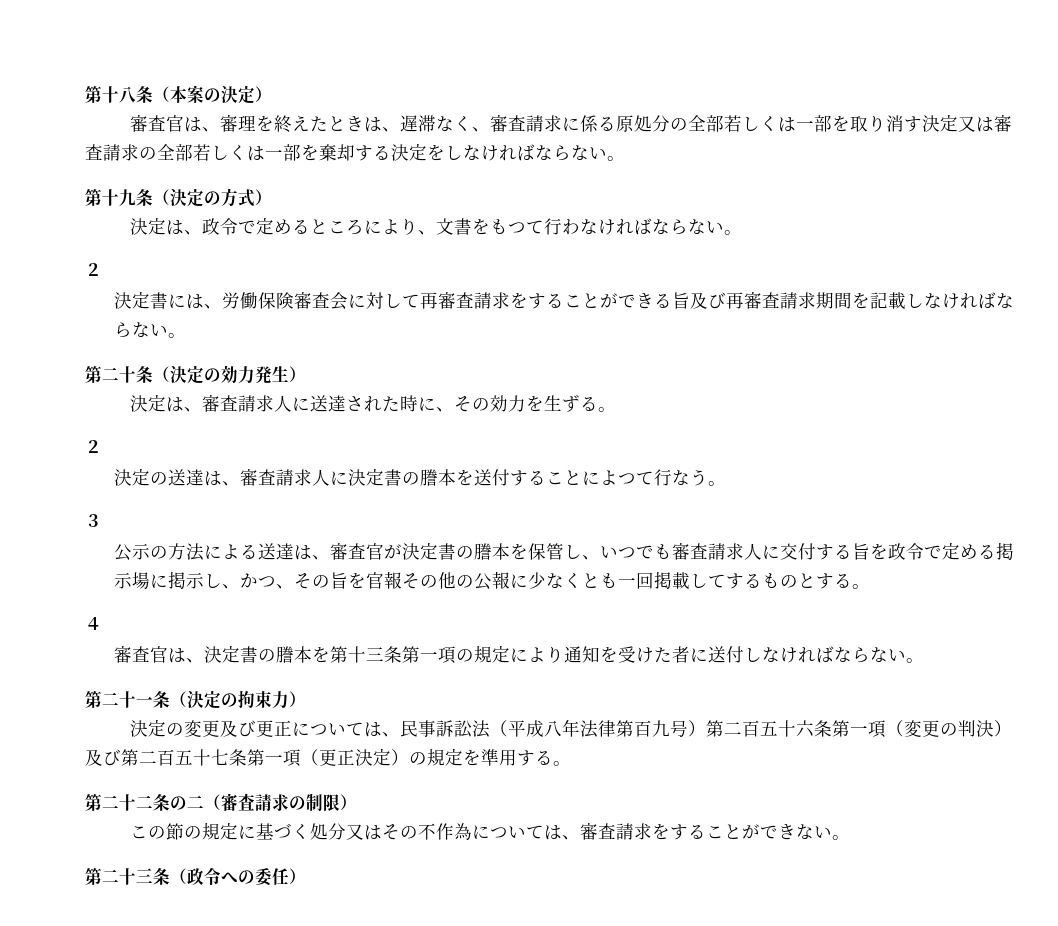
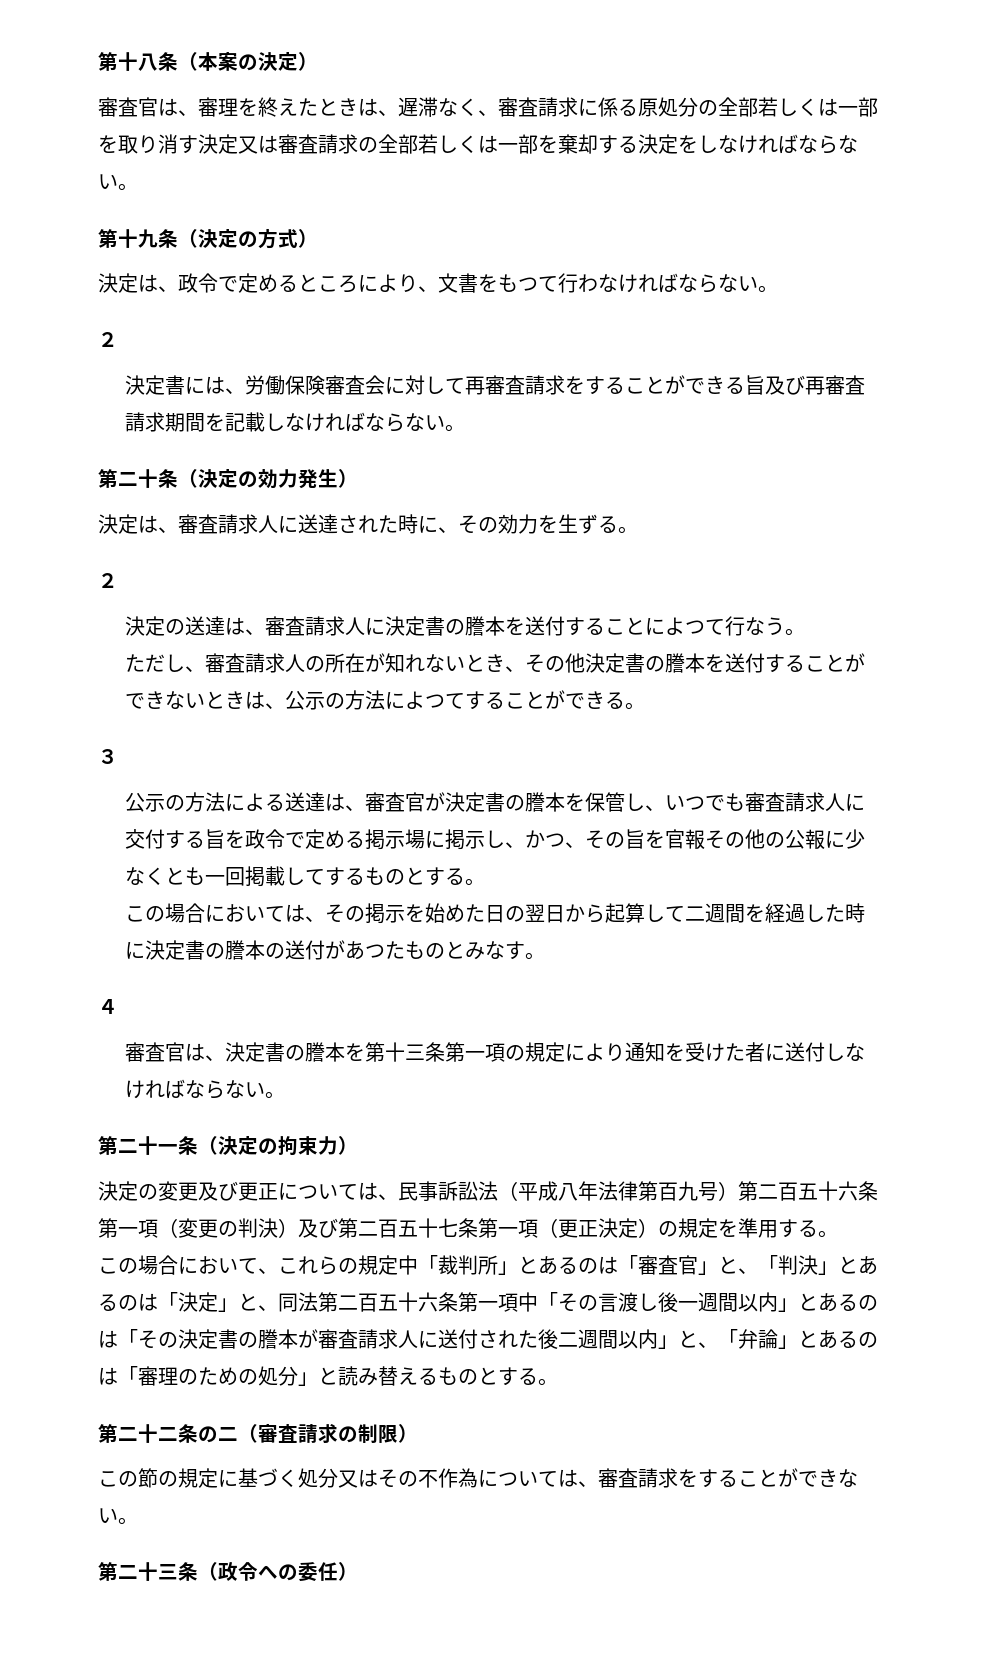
(727, 483) none -> [124,653,865,673] [124,690,645,710] // ただし、審査請求人の所在が知れないとき、その他決定書の謄本を送付することができないときは、公示の方法によつてすることができる。
(871, 586) none -> [124,903,865,924] [124,940,545,960] // この場合においては、その掲示を始めた日の翌日から起算して二週間を経過した時に決定書の謄本の送付があつたものとみなす。
(571, 763) none -> [98,1255,878,1275] [98,1292,878,1312] [98,1329,878,1349] [98,1366,558,1386] // この場合において、これらの規定中「裁判所」とあるのは「審査官」と、「判決」とあるのは「決定」と、同法第二百五十六条第一項中「その言渡し後一週間以内」とあるのは「その決定書の謄本が審査請求人に送付された後二週間以内」と、「弁論」とあるのは「審理のための処分」と読み替えるものとする。

